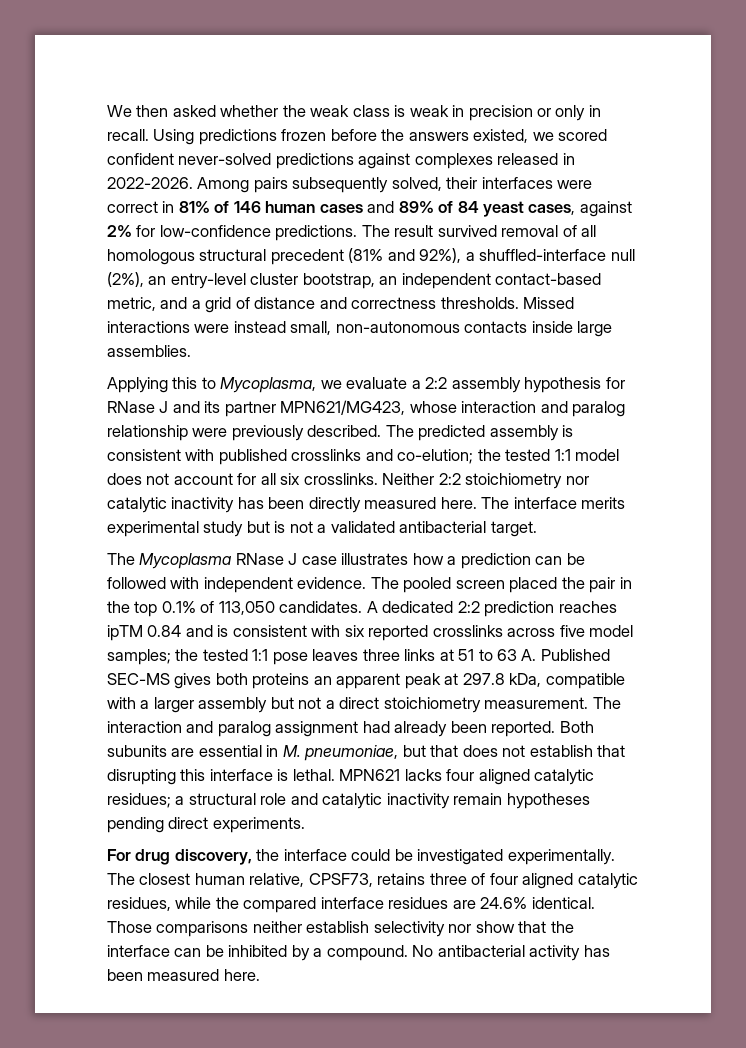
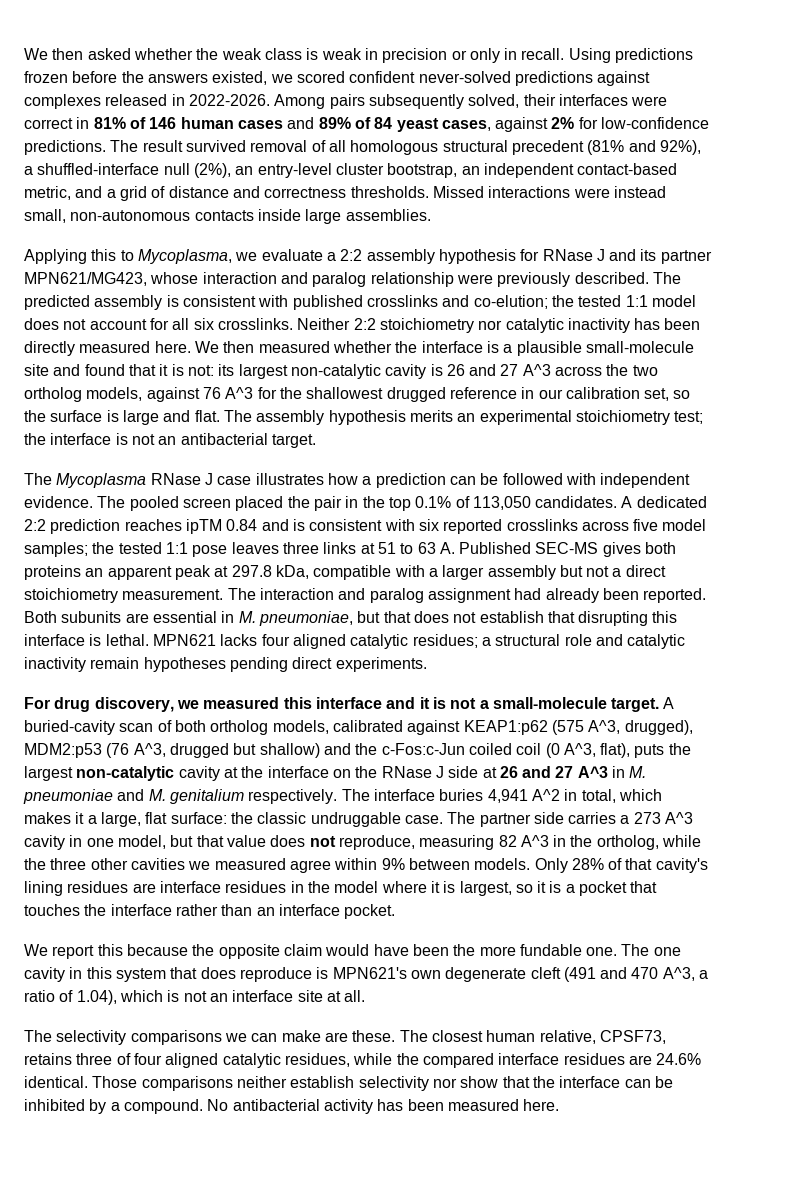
[481,497,626,509] [107,521,395,537] The interface merits experimental study but is not a validated -> [194,341,694,356] [24,364,658,379] [24,387,691,402] [24,410,704,425] [24,433,177,445] We then measured whether the interface is a plausible small-molecule site and found that it is not: its largest non-catalytic cavity is 26 and 27 A^3 across the two ortholog models, against 76 A^3 for the shallowest drugged reference in our calibration set, so the surface is large and flat. The assembly hypothesis merits an experimental stoichiometry test; the interface is not an
[256,849,615,865] the interface could be investigated experimentally. -> [176,697,675,712] [24,720,693,735] [24,743,691,758] [24,766,647,781] [23,789,662,804] [24,812,694,827] [24,835,702,850] [24,858,708,873] [24,881,658,896] [24,904,396,919] [24,944,681,959] [24,967,709,982] [24,990,366,1005] [24,1030,396,1045] we measured this interface and it is not a small-molecule target. A buried-cavity scan of both ortholog models, calibrated against KEAP1:p62 (575 A^3, drugged), MDM2:p53 (76 A^3, drugged but shallow) and the c-Fos:c-Jun coiled coil (0 A^3, flat), puts the largest non-catalytic cavity at the interface on the RNase J side at 26 and 27 A^3 in M. pneumoniae and M. genitalium respectively. The interface buries 4,941 A^2 in total, which makes it a large, flat surface: the classic undruggable case. The partner side carries a 273 A^3 cavity in one model, but that value does not reproduce, measuring 82 A^3 in the ortholog, while the three other cavities we measured agree within 9% between models. Only 28% of that cavity's lining residues are interface residues in the model where it is largest, so it is a pocket that touches the interface rather than an interface pocket. // We report this because the opposite claim would have been the more fundable one. The one cavity in this system that does reproduce is MPN621's own degenerate cleft (491 and 470 A^3, a ratio of 1.04), which is not an interface site at all. // The selectivity comparisons we can make are these.

